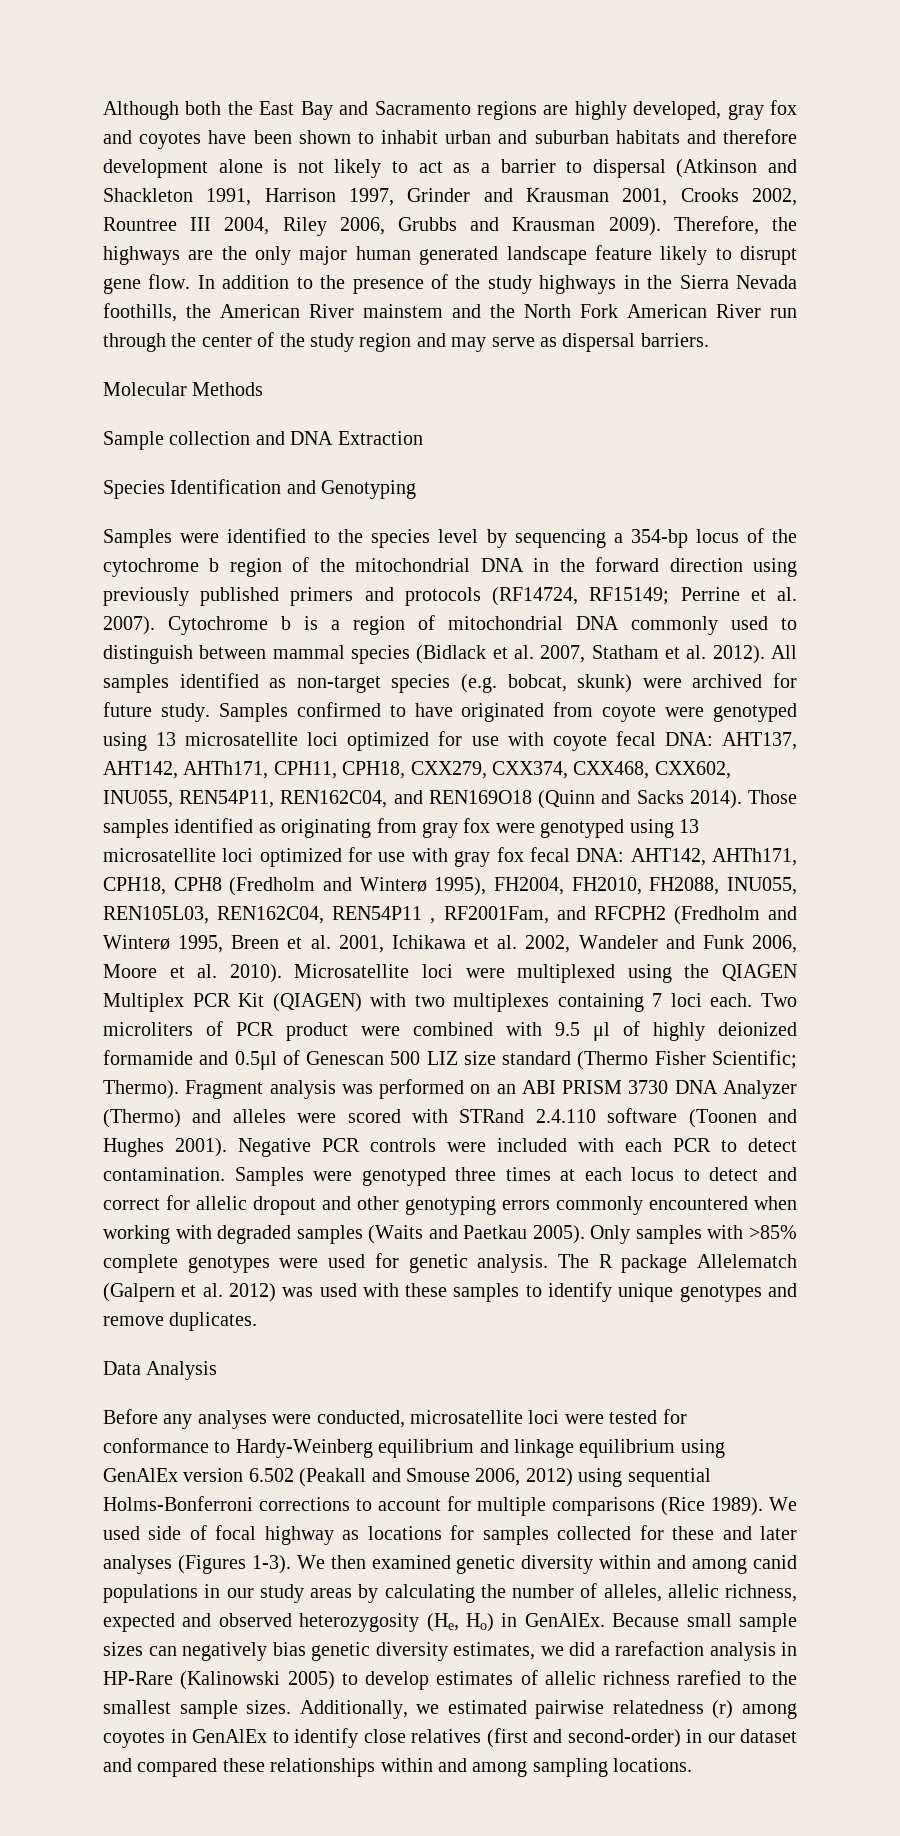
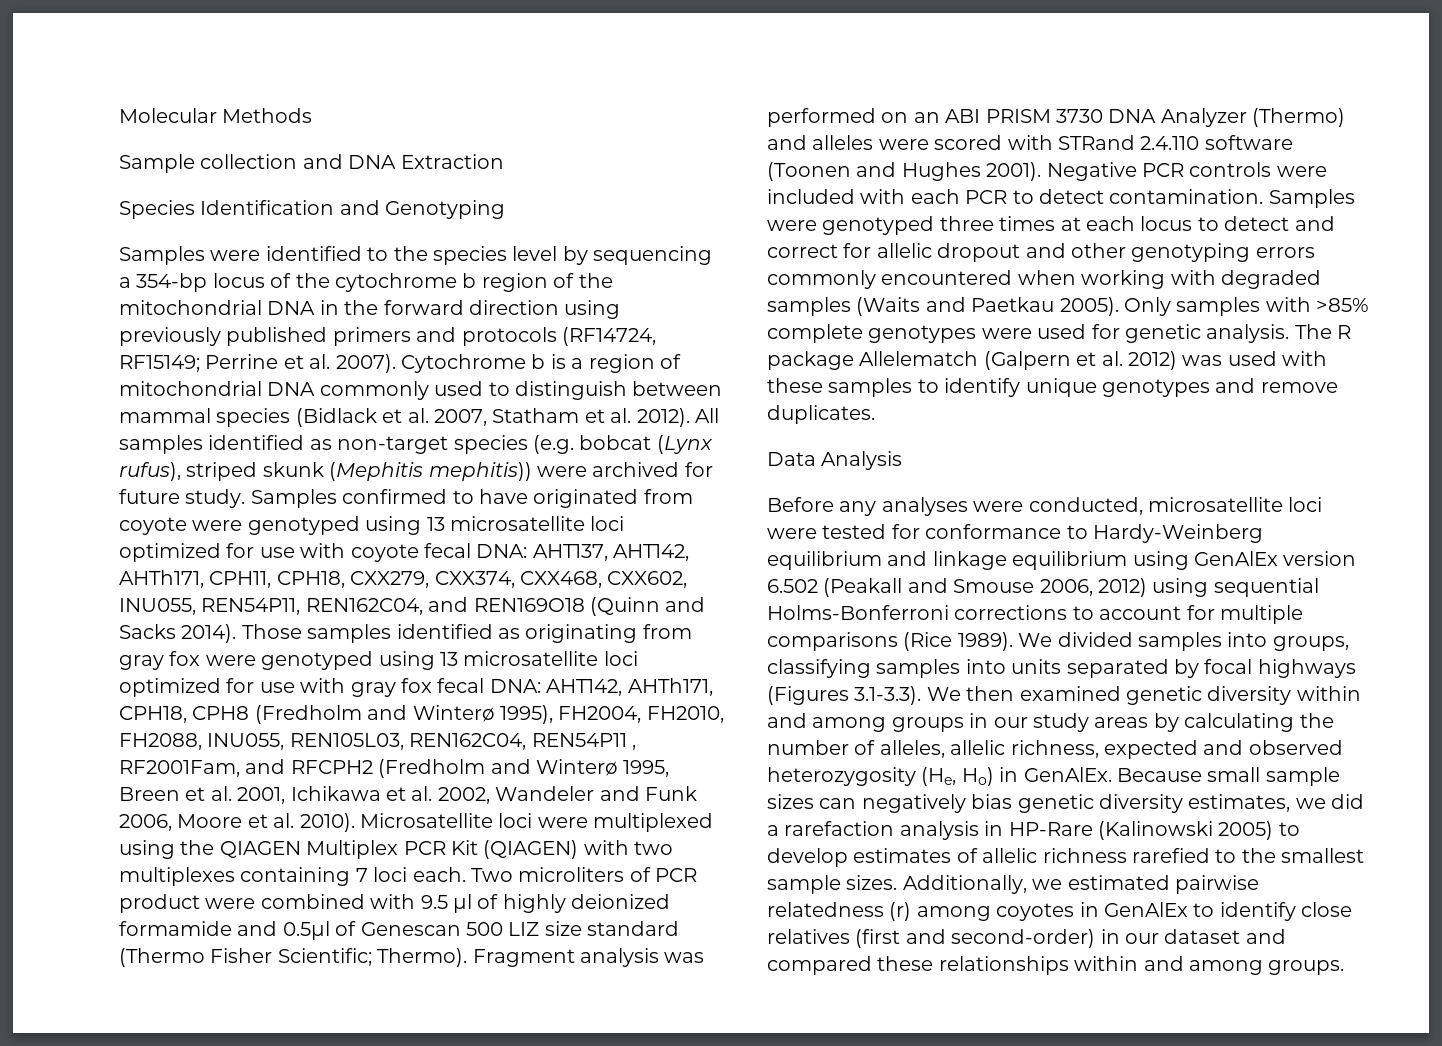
[103,100,797,120] [103,129,797,149] [103,159,798,178] [103,188,797,206] [103,216,797,236] [103,245,798,265] [103,274,798,294] [103,303,797,322] [103,332,709,352] Although both the East Bay and Sacramento regions are highly developed, gray fox and coyotes have been shown to inhabit urban and suburban habitats and therefore development alone is not likely to act as a barrier to dispersal (Atkinson and Shackleton 1991, Harrison 1997, Grinder and Krausman 2001, Crooks 2002, Rountree III 2004, Riley 2006, Grubbs and Krausman 2009). Therefore, the highways are the only major human generated landscape feature likely to disrupt gene flow. In addition to the presence of the study highways in the Sierra Nevada foothills, the American River mainstem and the North Fork American River run through the center of the study region and may serve as dispersal barriers. // -> (119, 115) none
[507,674,633,693] bobcat, skunk) -> [579,435,713,454] [119,462,532,481] bobcat (Lynx rufus), striped skunk (Mephitis mephitis))
[103,1525,797,1545] [103,1555,291,1574] used side of focal highway as locations for samples collected for these and later analyses (Figures 1-3). -> [1057,632,1349,651] [767,659,1356,678] [767,686,922,705] divided samples into groups, classifying samples into units separated by focal highways (Figures 3.1-3.3).
[753,1555,797,1569] [103,1584,198,1603] canid populations -> [891,717,964,732] groups
[532,1758,693,1777] sampling locations. -> [1268,960,1345,975] groups.

